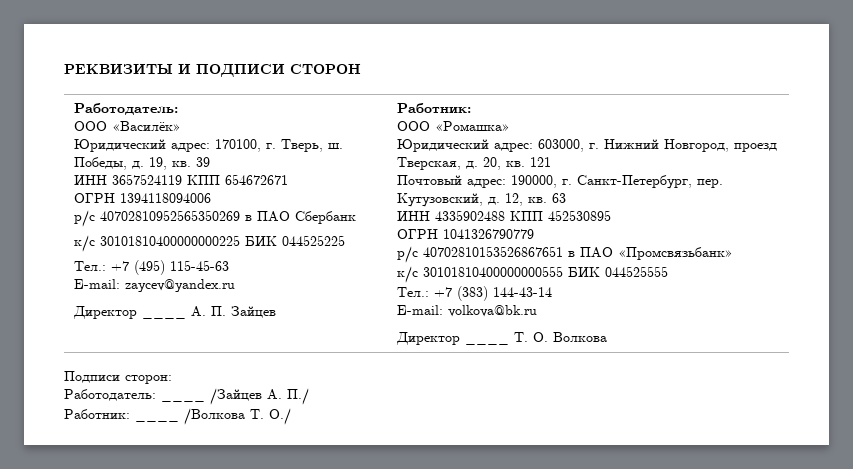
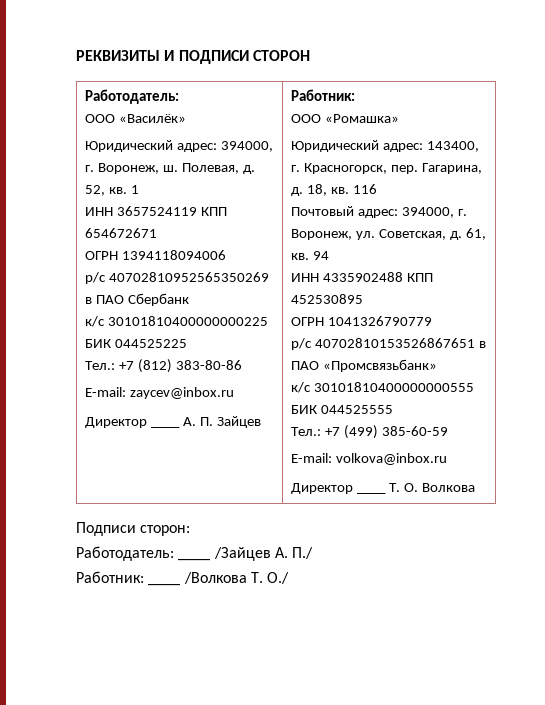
[215,139,344,152] [74,157,211,170] 170100, г. Тверь, ш. Победы, д. 19, кв. 39 -> [221,141,274,152] [85,163,255,174] [85,185,140,196] 394000, г. Воронеж, ш. Полевая, д. 52, кв. 1
[134,260,230,275] [74,279,236,292] (495) 115-45-63 // E-mail: zaycev@yandex.ru -> [138,359,242,373] [85,387,235,399] (812) 383-80-86 // E-mail: zaycev@inbox.ru
[538,139,778,152] [397,157,552,170] [397,175,724,189] [397,193,567,207] 603000, г. Нижний Новгород, проезд Тверская, д. 20, кв. 121 // Почтовый адрес: 190000, г. Санкт-Петербург, пер. Кутузовский, д. 12, кв. 63 -> [427,141,480,152] [291,163,482,174] [291,184,377,196] [291,206,467,218] [291,228,486,240] [291,251,330,260] 143400, г. Красногорск, пер. Гагарина, д. 18, кв. 116 // Почтовый адрес: 394000, г. Воронеж, ул. Советская, д. 61, кв. 94
[457,286,553,301] [397,305,538,317] (383) 144-43-14 // E-mail: volkova@bk.ru -> [344,425,448,439] [291,453,448,465] (499) 385-60-59 // E-mail: volkova@inbox.ru

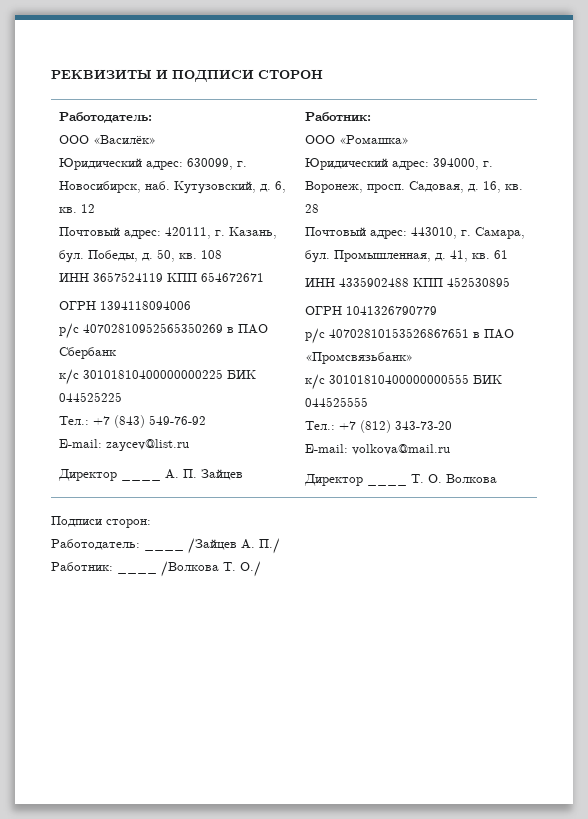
[221,141,274,152] [85,163,255,174] [85,185,140,196] 394000, г. Воронеж, ш. Полевая, д. 52, кв. 1 -> [186,158,247,170] [58,181,286,194] [58,204,95,213] [58,227,277,239] [58,249,222,263] 630099, г. Новосибирск, наб. Кутузовский, д. 6, кв. 12 // Почтовый адрес: 420111, г. Казань, бул. Победы, д. 50, кв. 108
[138,359,242,373] [85,387,235,399] (812) 383-80-86 // E-mail: zaycev@inbox.ru -> [113,415,206,428] [58,439,189,451] (843) 549-76-92 // E-mail: zaycev@list.ru
[427,141,480,152] [291,163,482,174] [291,184,377,196] [291,206,467,218] [291,228,486,240] [291,251,330,260] 143400, г. Красногорск, пер. Гагарина, д. 18, кв. 116 // Почтовый адрес: 394000, г. Воронеж, ул. Советская, д. 61, кв. 94 -> [432,158,493,170] [304,181,523,193] [304,204,319,213] [304,227,525,239] [304,250,508,263] 394000, г. Воронеж, просп. Садовая, д. 16, кв. 28 // Почтовый адрес: 443010, г. Самара, бул. Промышленная, д. 41, кв. 61
[344,425,448,439] [291,453,448,465] (499) 385-60-59 // E-mail: volkova@inbox.ru -> [359,420,452,433] [304,444,450,455] (812) 343-73-20 // E-mail: volkova@mail.ru

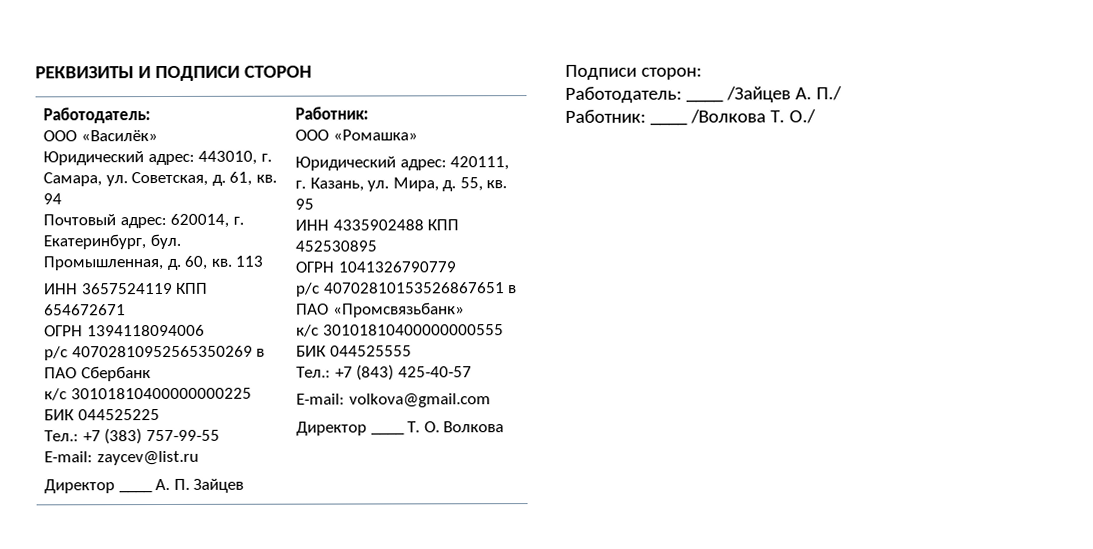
[186,158,247,170] [58,181,286,194] [58,204,95,213] [58,227,277,239] [58,249,222,263] 630099, г. Новосибирск, наб. Кутузовский, д. 6, кв. 12 // Почтовый адрес: 420111, г. Казань, бул. Победы, д. 50, кв. 108 -> [198,150,272,165] [43,171,277,187] [43,193,63,205] [43,213,244,229] [43,233,181,250] [43,255,264,271] 443010, г. Самара, ул. Советская, д. 61, кв. 94 // Почтовый адрес: 620014, г. Екатеринбург, бул. Промышленная, д. 60, кв. 113
[113,415,206,428] (843) 549-76-92 -> [104,428,220,445] (383) 757-99-55
[432,158,493,170] [304,181,523,193] [304,204,319,213] [304,227,525,239] [304,250,508,263] 394000, г. Воронеж, просп. Садовая, д. 16, кв. 28 // Почтовый адрес: 443010, г. Самара, бул. Промышленная, д. 41, кв. 61 -> [450,156,510,171] [295,177,508,192] [295,198,315,210] 420111, г. Казань, ул. Мира, д. 55, кв. 95
[359,420,452,433] [304,444,450,455] (812) 343-73-20 // E-mail: volkova@mail.ru -> [356,364,472,381] [296,393,491,408] (843) 425-40-57 // E-mail: volkova@gmail.com

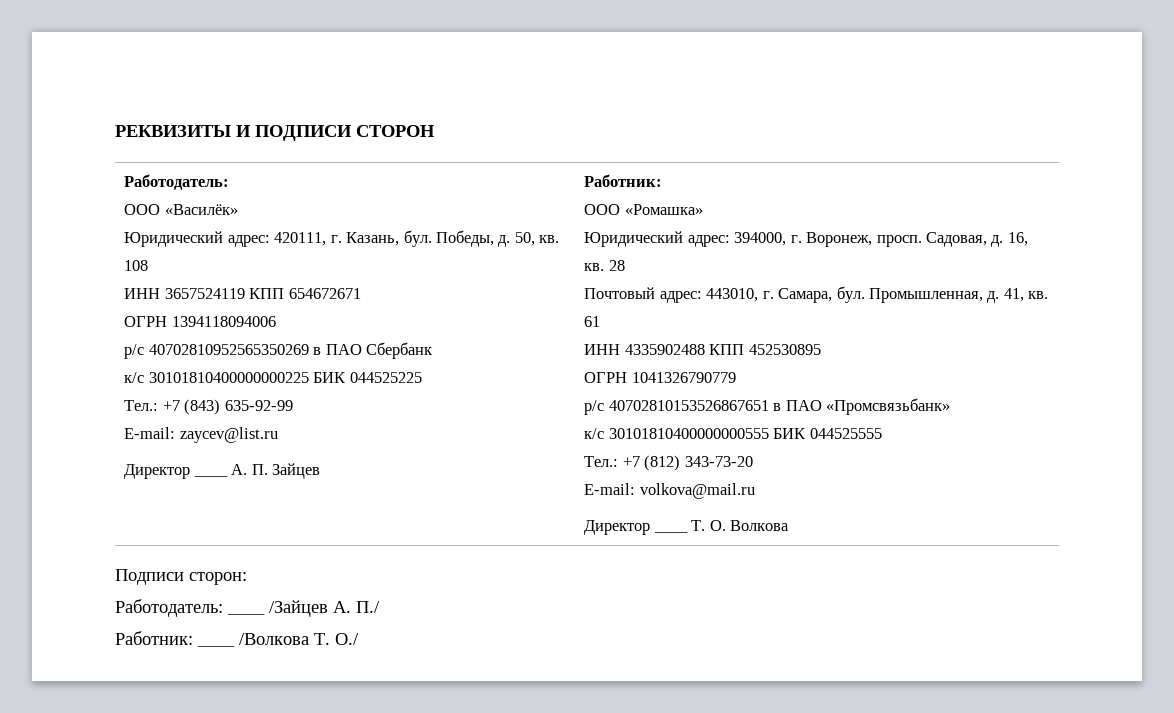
[198,150,272,165] [43,171,277,187] [43,193,63,205] [43,213,244,229] [43,233,181,250] [43,255,264,271] 443010, г. Самара, ул. Советская, д. 61, кв. 94 // Почтовый адрес: 620014, г. Екатеринбург, бул. Промышленная, д. 60, кв. 113 -> [274,230,560,247] [124,260,149,271] 420111, г. Казань, бул. Победы, д. 50, кв. 108
[104,428,220,445] (383) 757-99-55 -> [184,399,293,415] (843) 635-92-99
[450,156,510,171] [295,177,508,192] [295,198,315,210] 420111, г. Казань, ул. Мира, д. 55, кв. 95 -> [734,232,1028,247] [584,260,625,271] [584,286,1049,303] [584,316,601,327] 394000, г. Воронеж, просп. Садовая, д. 16, кв. 28 // Почтовый адрес: 443010, г. Самара, бул. Промышленная, д. 41, кв. 61
[356,364,472,381] [296,393,491,408] (843) 425-40-57 // E-mail: volkova@gmail.com -> [644,455,753,471] [584,483,755,499] (812) 343-73-20 // E-mail: volkova@mail.ru

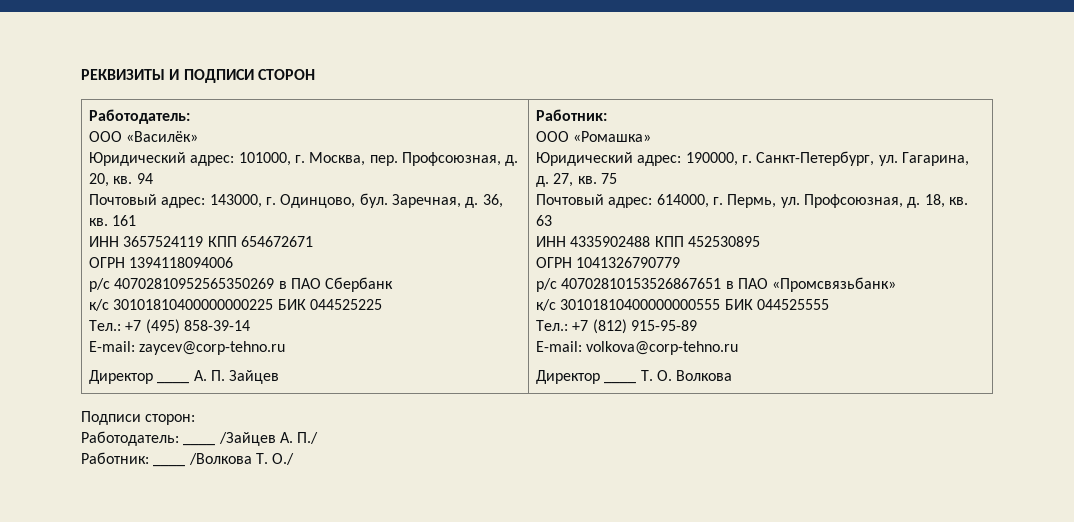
[274,230,560,247] [124,260,149,271] 420111, г. Казань, бул. Победы, д. 50, кв. 108 -> [238,152,519,166] [89,173,153,187] [89,193,503,208] [89,215,137,226] 101000, г. Москва, пер. Профсоюзная, д. 20, кв. 94 // Почтовый адрес: 143000, г. Одинцово, бул. Заречная, д. 36, кв. 161
[184,399,293,415] [124,427,278,443] (843) 635-92-99 // E-mail: zaycev@list.ru -> [145,319,251,334] [89,341,286,355] (495) 858-39-14 // E-mail: zaycev@corp-tehno.ru
[734,232,1028,247] [584,260,625,271] [584,286,1049,303] [584,316,601,327] 394000, г. Воронеж, просп. Садовая, д. 16, кв. 28 // Почтовый адрес: 443010, г. Самара, бул. Промышленная, д. 41, кв. 61 -> [685,151,970,166] [536,173,618,187] [536,194,968,208] [536,215,553,226] 190000, г. Санкт-Петербург, ул. Гагарина, д. 27, кв. 75 // Почтовый адрес: 614000, г. Пермь, ул. Профсоюзная, д. 18, кв. 63
[684,456,753,467] [584,483,755,499] 343-73-20 // E-mail: volkova@mail.ru -> [631,320,698,331] [536,341,739,355] 915-95-89 // E-mail: volkova@corp-tehno.ru

